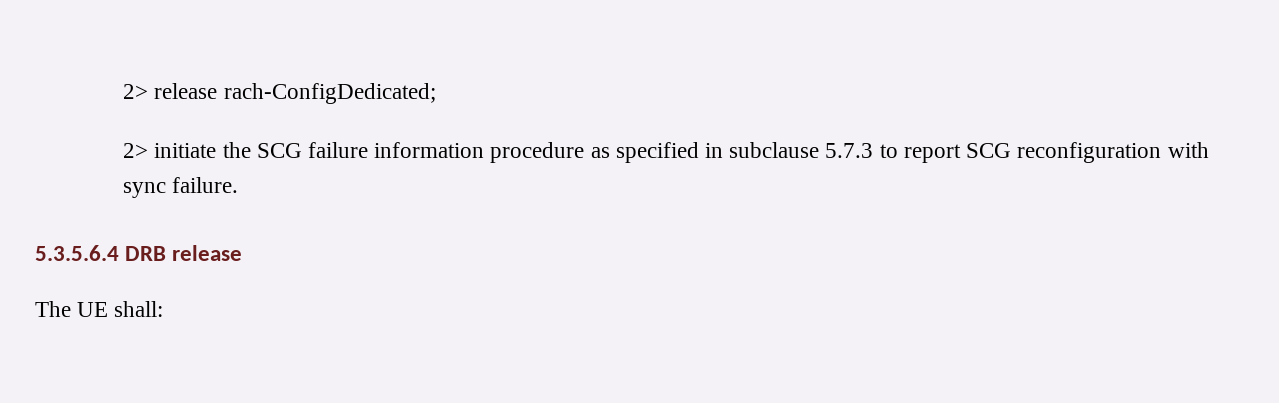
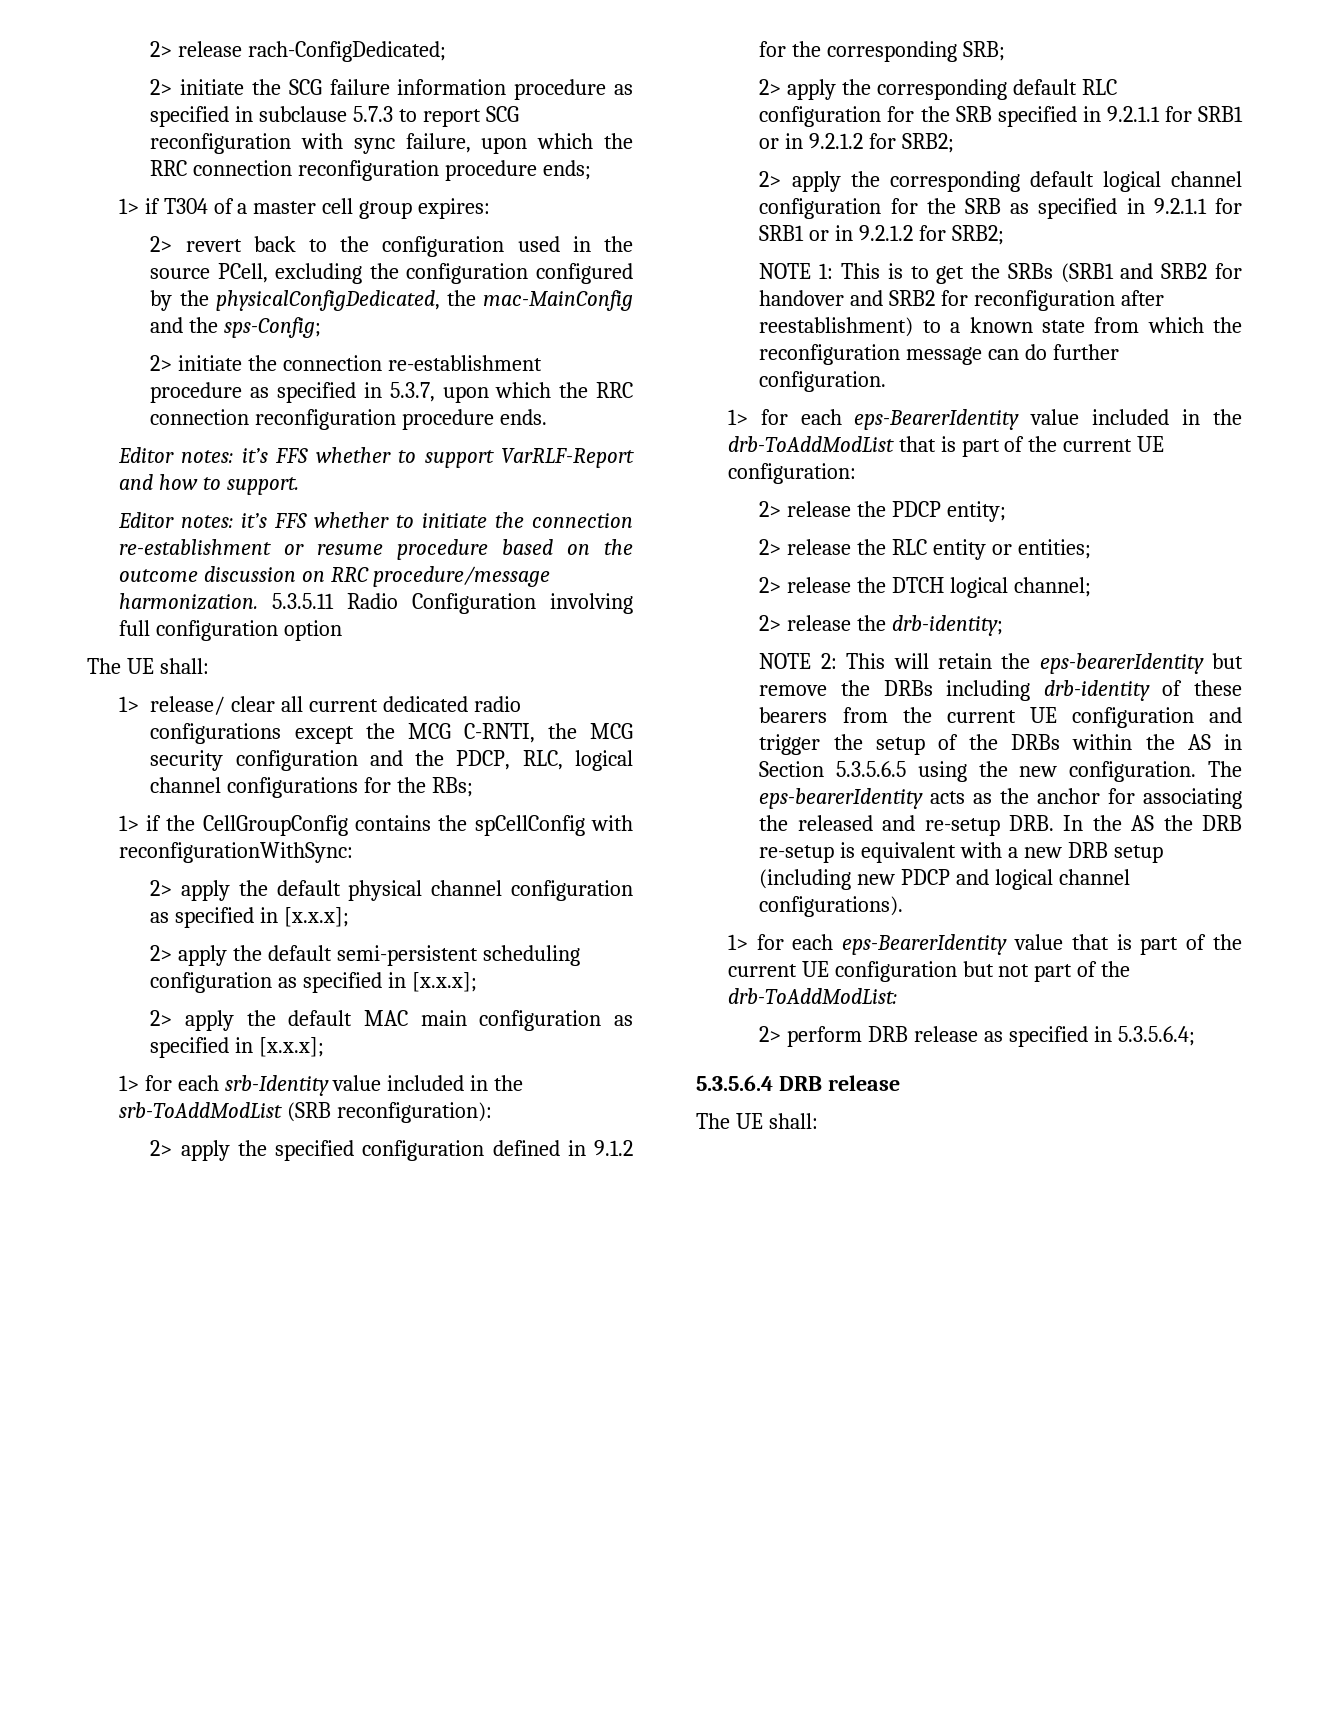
[172,177,239,193] failure. -> [405,133,633,154] [150,160,592,181] [118,198,491,219] [150,236,633,257] [150,263,633,284] [150,290,633,311] [150,317,322,338] [150,355,543,371] [150,382,633,403] [150,409,548,430] [117,447,634,468] [118,474,299,495] [117,512,633,528] [118,539,633,560] [118,566,551,587] [118,593,633,614] [118,620,342,641] [87,658,209,674] [118,696,522,715] [150,723,634,744] [150,750,633,771] [150,777,474,798] [118,815,633,836] [118,842,353,863] [150,880,633,901] [150,907,350,928] [150,945,581,966] [150,972,478,993] [150,1010,633,1031] [150,1037,325,1058] [118,1075,524,1096] [118,1102,492,1123] [150,1140,633,1161] [759,41,1006,62] [759,79,1118,100] [759,106,1243,127] [759,133,955,153] [759,171,1242,192] [759,198,1242,219] [759,225,1005,245] [759,263,1242,284] [759,290,1165,311] [759,317,1242,337] [759,344,1120,365] [759,371,887,392] [727,409,1242,430] [727,436,1165,457] [727,463,856,484] [759,501,1007,522] [759,539,1092,560] [759,577,1092,598] [759,615,1004,636] [759,653,1243,674] [759,680,1242,701] [759,707,1242,728] [759,734,1242,755] [759,761,1242,782] [759,788,1242,809] [759,815,1242,836] [759,842,1163,863] [759,869,1131,890] [759,896,904,917] [727,934,1242,955] [727,961,1131,982] [727,988,897,1004] [759,1026,1195,1047] failure, upon which the RRC connection reconfiguration procedure ends; // 1> if T304 of a master cell group expires: // 2> revert back to the configuration used in the source PCell, excluding the configuration configured by the physicalConfigDedicated, the mac-MainConfig and the sps-Config; // 2> initiate the connection re-establishment procedure as specified in 5.3.7, upon which the RRC connection reconfiguration procedure ends. // Editor notes: it’s FFS whether to support VarRLF-Report and how to support. // Editor notes: it’s FFS whether to initiate the connection re-establishment or resume procedure based on the outcome discussion on RRC procedure/message harmonization. 5.3.5.11 Radio Configuration involving full configuration option // The UE shall: // 1> release/ clear all current dedicated radio configurations except the MCG C-RNTI, the MCG security configuration and the PDCP, RLC, logical channel configurations for the RBs; // 1> if the CellGroupConfig contains the spCellConfig with reconfigurationWithSync: // 2> apply the default physical channel configuration as specified in [x.x.x]; // 2> apply the default semi-persistent scheduling configuration as specified in [x.x.x]; // 2> apply the default MAC main configuration as specified in [x.x.x]; // 1> for each srb-Identity value included in the srb-ToAddModList (SRB reconfiguration): // 2> apply the specified configuration defined in 9.1.2 for the corresponding SRB; // 2> apply the corresponding default RLC configuration for the SRB specified in 9.2.1.1 for SRB1 or in 9.2.1.2 for SRB2; // 2> apply the corresponding default logical channel configuration for the SRB as specified in 9.2.1.1 for SRB1 or in 9.2.1.2 for SRB2; // NOTE 1: This is to get the SRBs (SRB1 and SRB2 for handover and SRB2 for reconfiguration after reestablishment) to a known state from which the reconfiguration message can do further configuration. // 1> for each eps-BearerIdentity value included in the drb-ToAddModList that is part of the current UE configuration: // 2> release the PDCP entity; // 2> release the RLC entity or entities; // 2> release the DTCH logical channel; // 2> release the drb-identity; // NOTE 2: This will retain the eps-bearerIdentity but remove the DRBs including drb-identity of these bearers from the current UE configuration and trigger the setup of the DRBs within the AS in Section 5.3.5.6.5 using the new configuration. The eps-bearerIdentity acts as the anchor for associating the released and re-setup DRB. In the AS the DRB re-setup is equivalent with a new DRB setup (including new PDCP and logical channel configurations). // 1> for each eps-BearerIdentity value that is part of the current UE configuration but not part of the drb-ToAddModList: // 2> perform DRB release as specified in 5.3.5.6.4;

